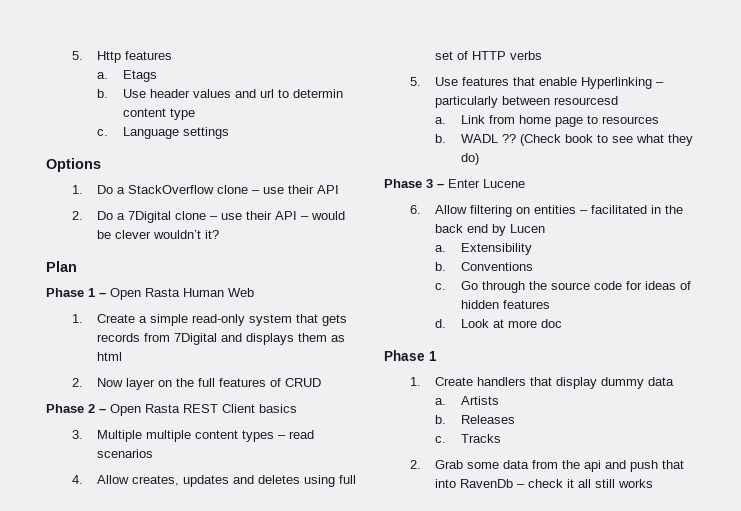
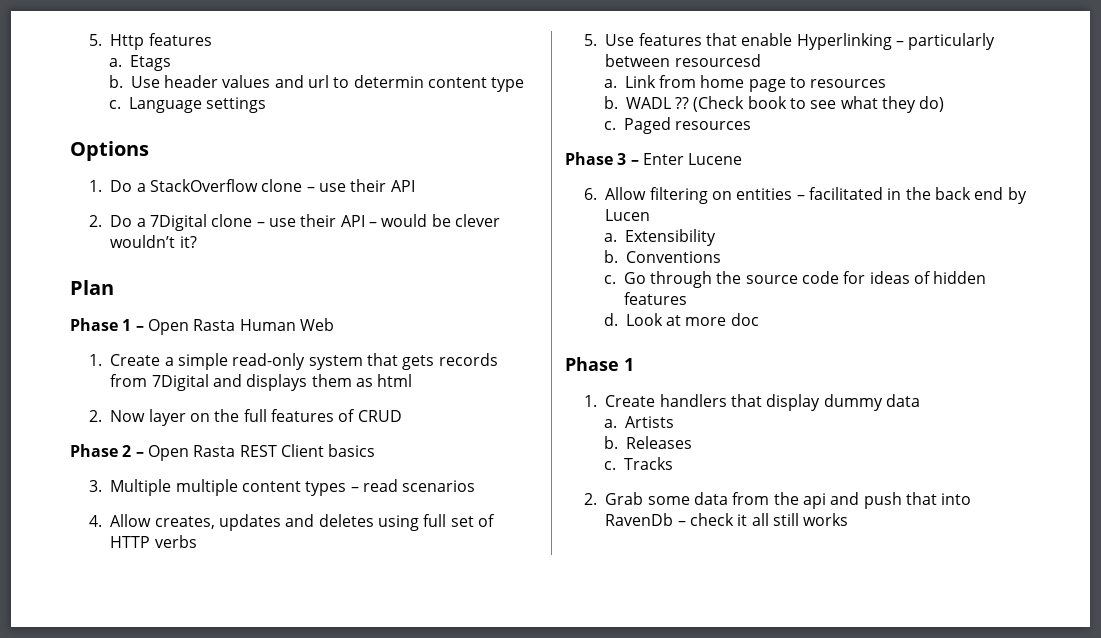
(480, 159) none -> [603,117,752,134] // c. Paged resources

